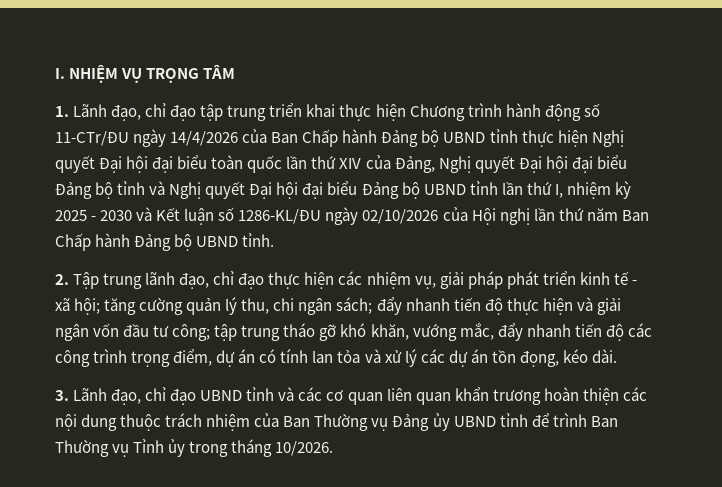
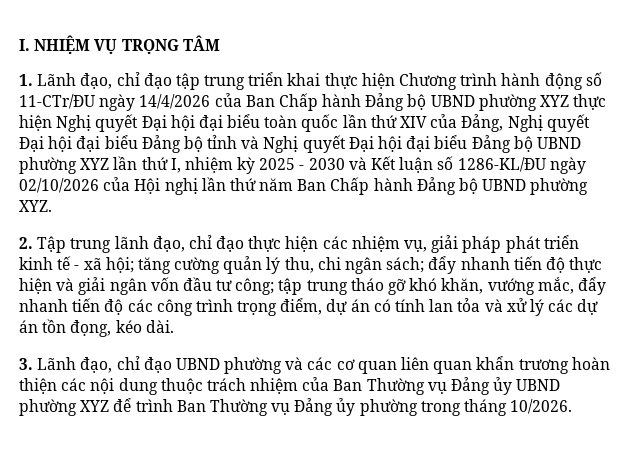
[489,129,518,143] tỉnh -> [478,94,570,111] phường XYZ
[469,181,498,195] tỉnh -> [19,157,110,174] phường XYZ
[242,233,275,247] tỉnh. -> [530,178,589,195] [19,200,52,212] phường XYZ.
[246,387,275,401] tỉnh -> [224,357,283,374] phường
[499,413,528,427] tỉnh -> [19,399,110,416] phường XYZ
[133,439,186,457] Tỉnh ủy -> [294,398,418,416] Đảng ủy phường

